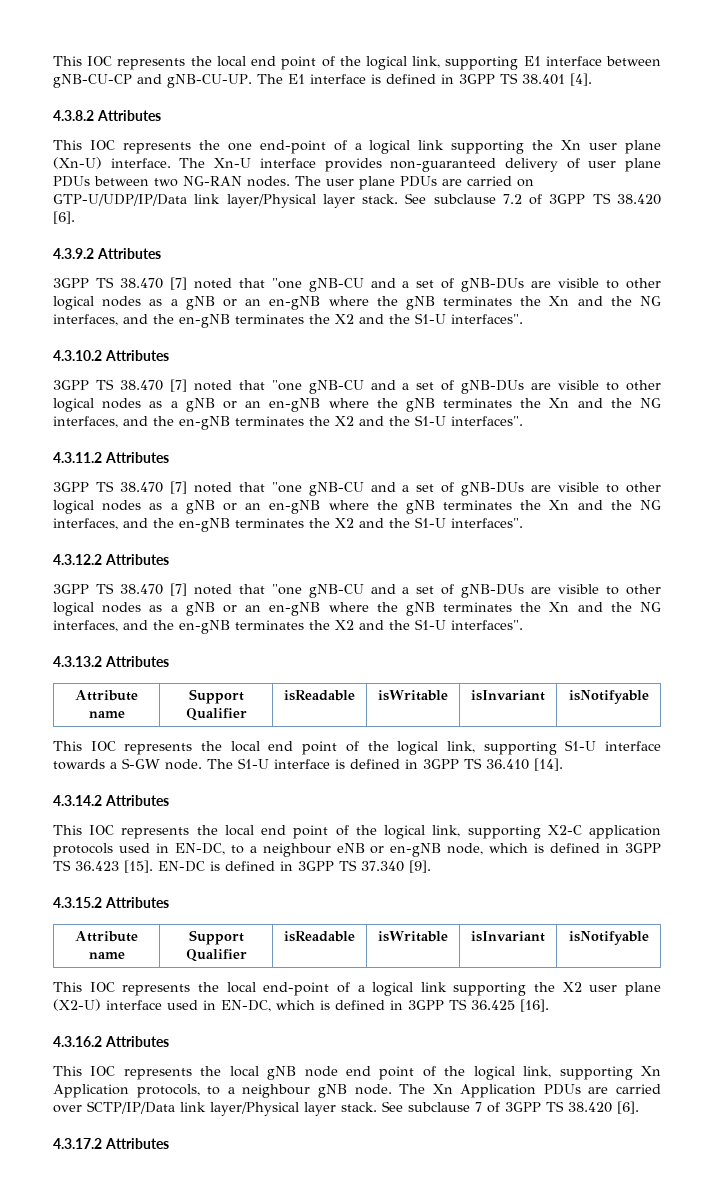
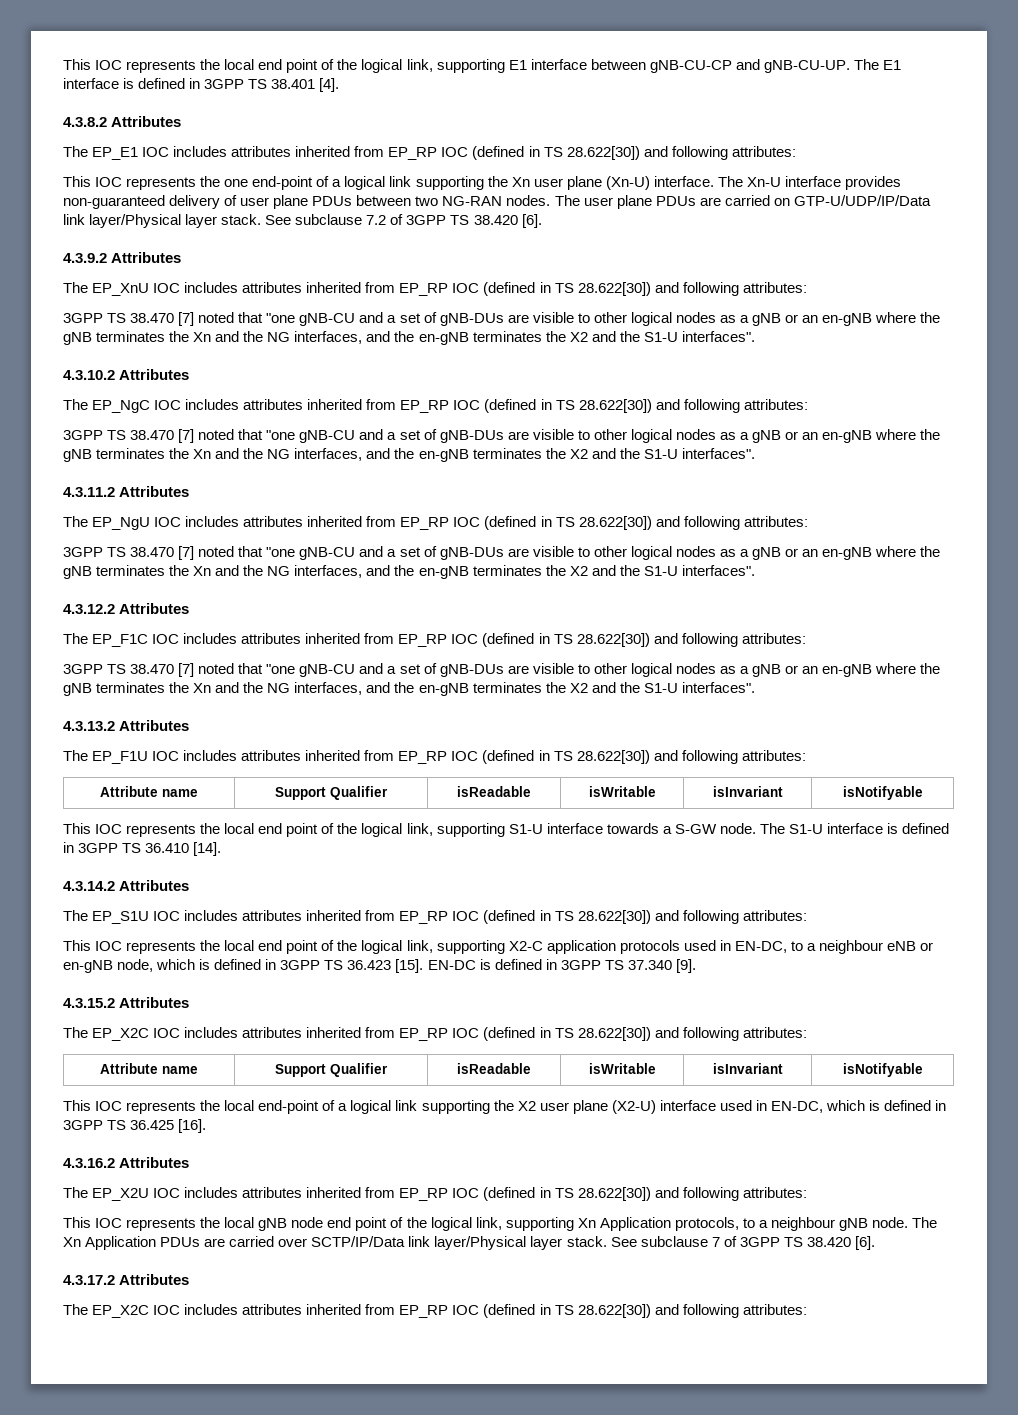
(161, 115) none -> [63,146,796,160] // The EP_E1 IOC includes attributes inherited from EP_RP IOC (defined in TS 28.622[30]) and following attributes:
(161, 253) none -> [63,282,807,296] // The EP_XnU IOC includes attributes inherited from EP_RP IOC (defined in TS 28.622[30]) and following attributes:
(169, 355) none -> [63,399,808,413] // The EP_NgC IOC includes attributes inherited from EP_RP IOC (defined in TS 28.622[30]) and following attributes:
(169, 457) none -> [63,516,808,530] // The EP_NgU IOC includes attributes inherited from EP_RP IOC (defined in TS 28.622[30]) and following attributes:
(169, 559) none -> [63,633,806,647] // The EP_F1C IOC includes attributes inherited from EP_RP IOC (defined in TS 28.622[30]) and following attributes:
(169, 661) none -> [63,750,806,764] // The EP_F1U IOC includes attributes inherited from EP_RP IOC (defined in TS 28.622[30]) and following attributes:
(169, 800) none -> [63,910,807,924] // The EP_S1U IOC includes attributes inherited from EP_RP IOC (defined in TS 28.622[30]) and following attributes:
(169, 902) none -> [63,1027,807,1041] // The EP_X2C IOC includes attributes inherited from EP_RP IOC (defined in TS 28.622[30]) and following attributes:
(169, 1041) none -> [63,1187,807,1201] // The EP_X2U IOC includes attributes inherited from EP_RP IOC (defined in TS 28.622[30]) and following attributes:
(169, 1143) none -> [63,1304,807,1318] // The EP_X2C IOC includes attributes inherited from EP_RP IOC (defined in TS 28.622[30]) and following attributes:

